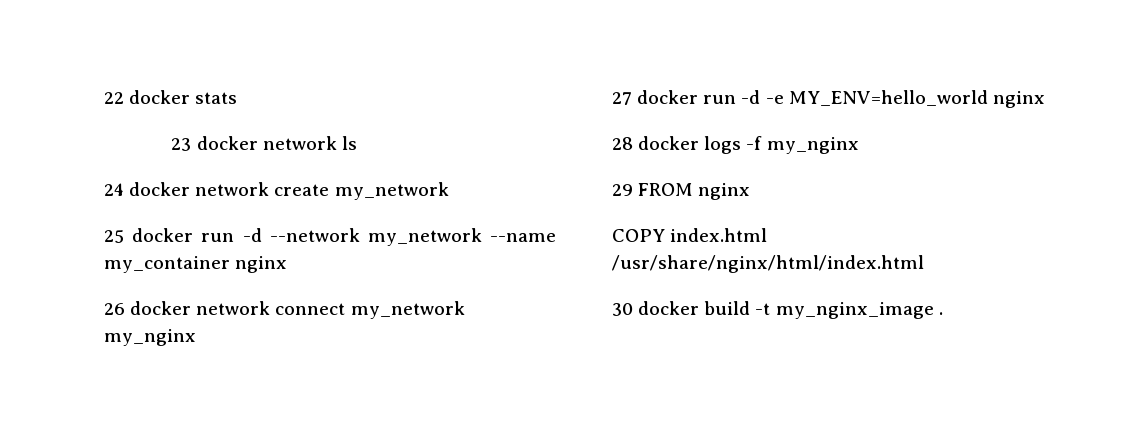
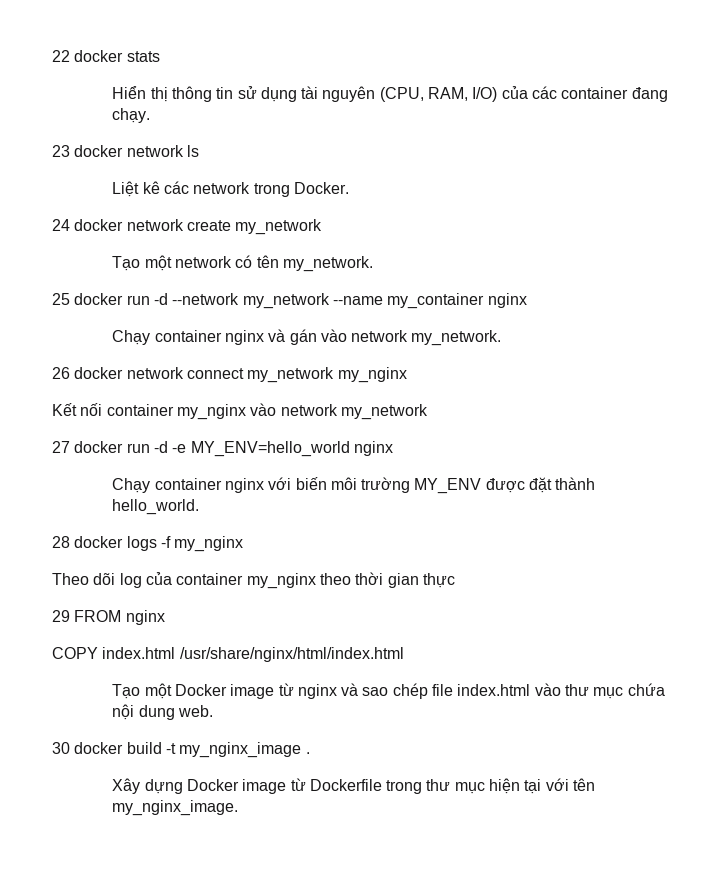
[171,136,357,151] 23 docker network ls -> [112,86,668,102] [112,108,151,123] [52,145,199,157] [112,181,349,197] Hiển thị thông tin sử dụng tài nguyên (CPU, RAM, I/O) của các container đang chạy. // 23 docker network ls // Liệt kê các network trong Docker.
(449, 191) none -> [112,255,373,272] // Tạo một network có tên my_network.
(288, 264) none -> [112,329,502,346] // Chạy container nginx và gán vào network my_network.
(196, 337) none -> [52,403,428,420] // Kết nối container my_nginx vào network my_network
(1045, 99) none -> [112,477,596,494] [112,499,200,515] // Chạy container nginx với biến môi trường MY_ENV được đặt thành hello_world.
(859, 145) none -> [52,572,455,589] // Theo dõi log của container my_nginx theo thời gian thực
(924, 264) none -> [112,683,665,699] [112,704,213,720] // Tạo một Docker image từ nginx và sao chép file index.html vào thư mục chứa nội dung web.
(943, 313) none -> [112,778,596,794] [112,800,239,816] // Xây dựng Docker image từ Dockerfile trong thư mục hiện tại với tên my_nginx_image.

